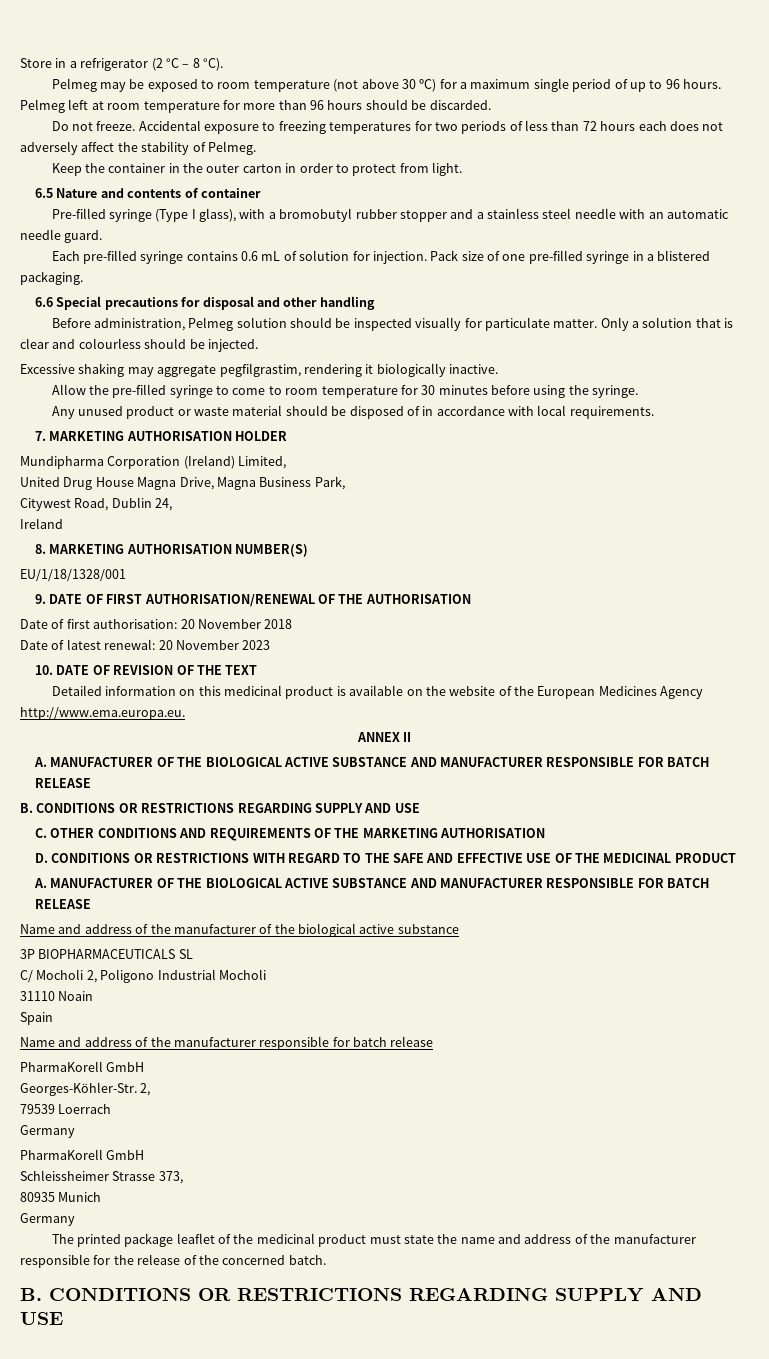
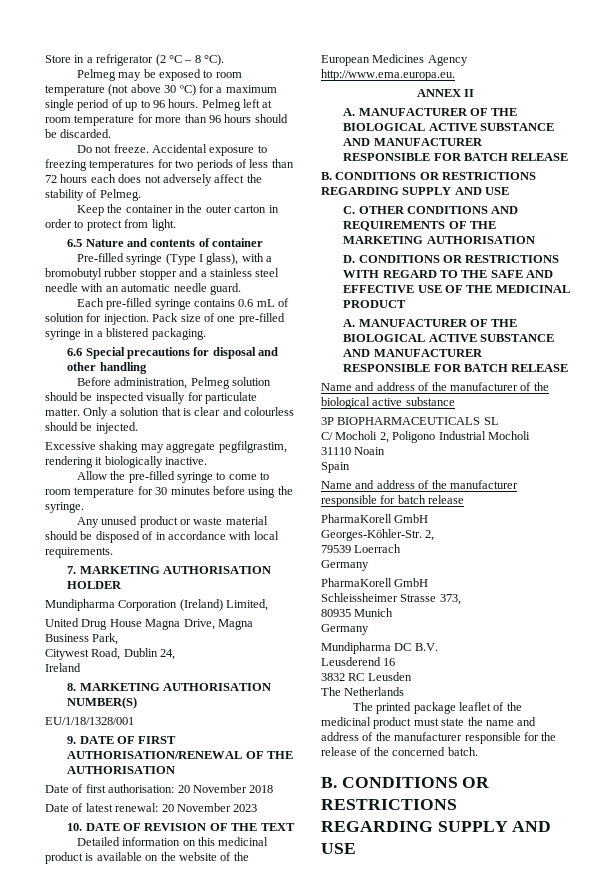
(75, 1219) none -> [321,642,438,654] [321,657,396,666] [321,672,412,681] [321,687,405,696] // Mundipharma DC B.V. // Leusderend 16 // 3832 RC Leusden // The Netherlands

